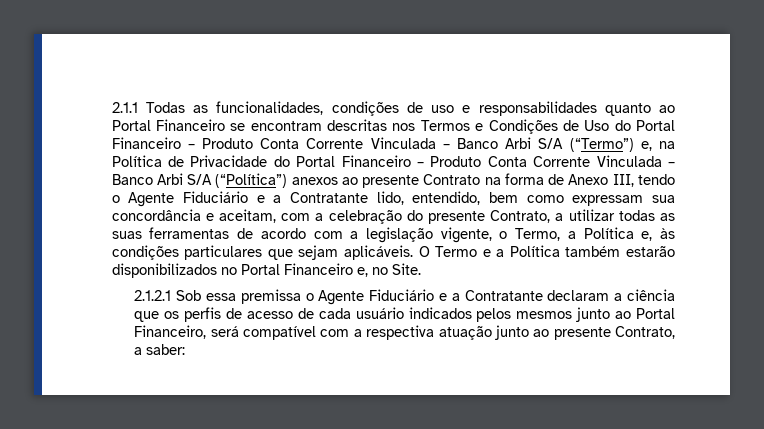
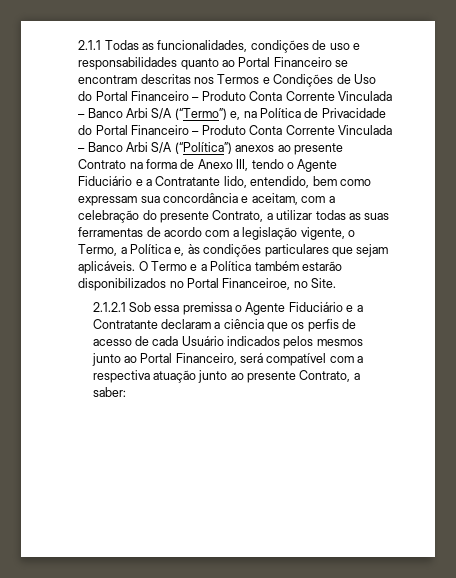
[283,263,368,277] Financeiro e, -> [222,278,291,290] Financeiroe,
[355,307,404,319] usuário -> [181,336,224,346] Usuário

